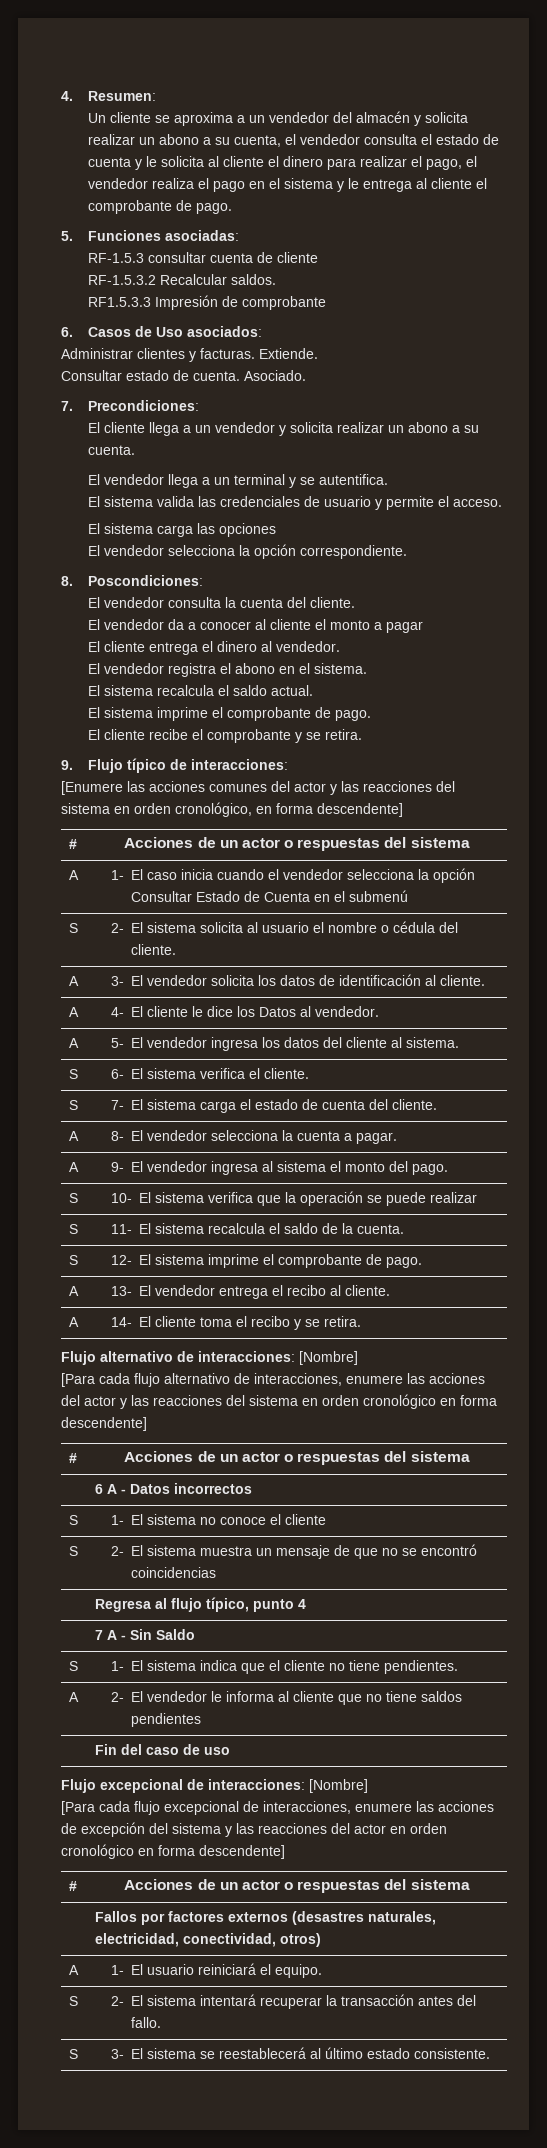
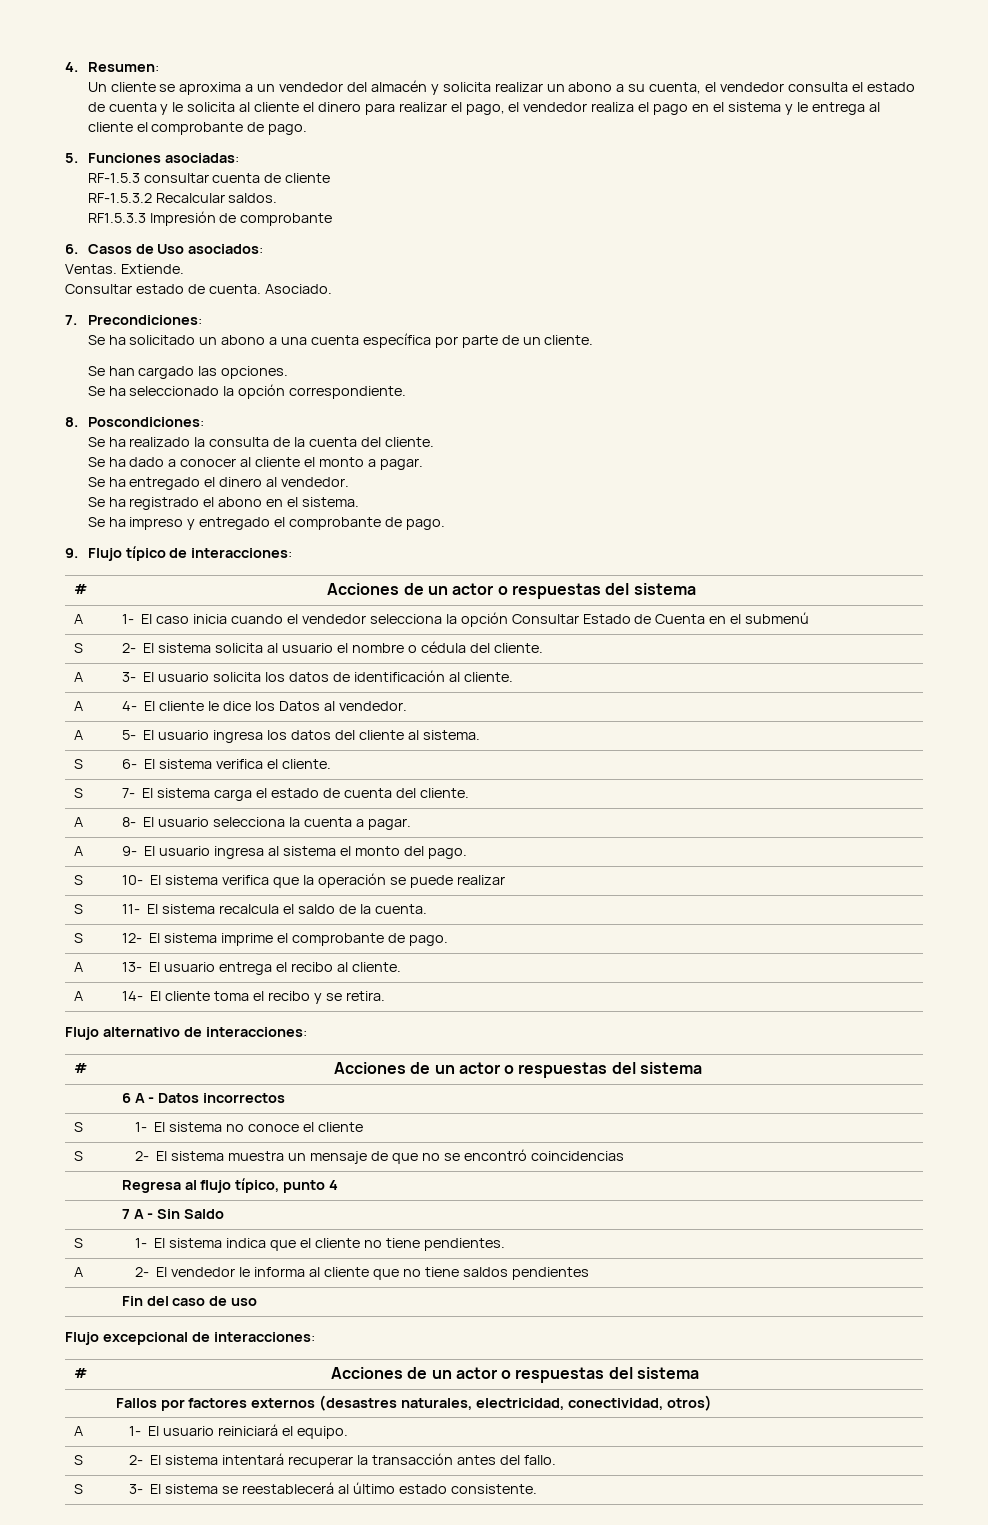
[61,348,255,362] Administrar clientes y facturas. -> [65,264,117,274] Ventas.
[88,422,480,436] [88,445,136,455] [88,474,389,488] [88,496,503,510] [88,523,277,537] [88,545,236,556] El cliente llega a un vendedor y solicita realizar un abono a su cuenta. // El vendedor llega a un terminal y se autentifica. // El sistema valida las credenciales de usuario y permite el acceso. // El sistema carga las opciones // El vendedor selecciona -> [87,333,594,348] [87,366,289,379] [87,386,220,396] Se ha solicitado un abono a una cuenta específica por parte de un cliente. // Se han cargado las opciones. // Se ha seleccionado
[88,597,222,608] El vendedor consulta -> [87,437,291,447] Se ha realizado la consulta de
[88,619,185,630] El vendedor da -> [87,457,165,467] Se ha dado
[386,621,424,633] [88,641,199,655] pagar // El cliente entrega -> [379,458,423,470] [87,477,201,490] pagar. // Se ha entregado
[88,663,217,677] El vendedor registra -> [87,497,200,510] Se ha registrado
[88,685,314,696] [88,707,372,721] [88,729,363,743] El sistema recalcula el saldo actual. // El sistema imprime el comprobante de pago. // El cliente recibe el comprobante y se retira. -> [87,517,445,530] Se ha impreso y entregado el comprobante de pago.
[61,781,455,795] [61,802,403,817] // [Enumere las acciones comunes del actor y las reacciones del sistema en orden cronológico, en forma descendente] -> (293, 553) none
[147,975,208,986] vendedor -> [158,672,210,682] usuario
[147,1037,208,1048] vendedor -> [158,730,210,740] usuario
[147,1130,208,1141] vendedor -> [158,817,210,827] usuario
[147,1161,208,1172] vendedor -> [159,846,211,856] usuario
[155,1285,216,1296] vendedor -> [164,962,216,972] usuario
[299,1351,358,1365] [61,1373,485,1387] [61,1394,497,1409] [61,1417,147,1431] [Nombre] // [Para cada flujo alternativo de interacciones, enumere las acciones del actor y las reacciones del sistema en orden cronológico en forma descendente] -> (307, 1032) none
[309,1779,368,1793] [61,1801,494,1815] [61,1822,447,1837] [61,1844,285,1859] [Nombre] // [Para cada flujo excepcional de interacciones, enumere las acciones de excepción del sistema y las reacciones del actor en orden cronológico en forma descendente] -> (315, 1337) none

